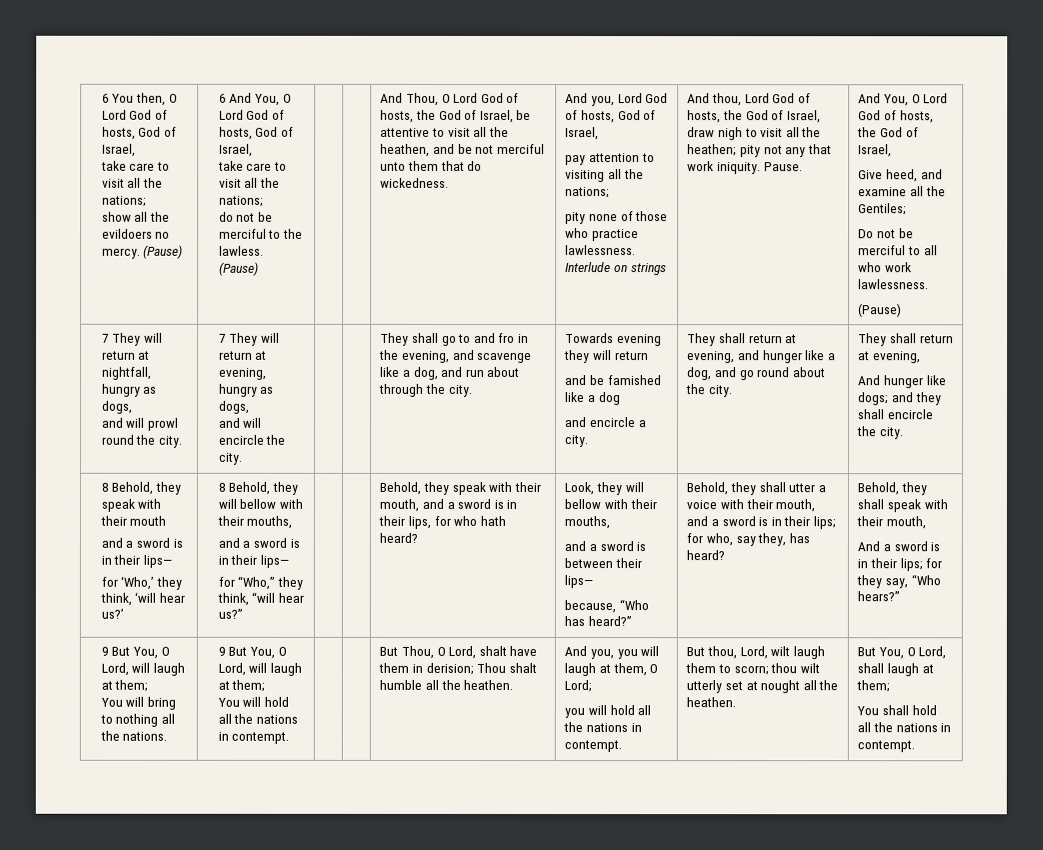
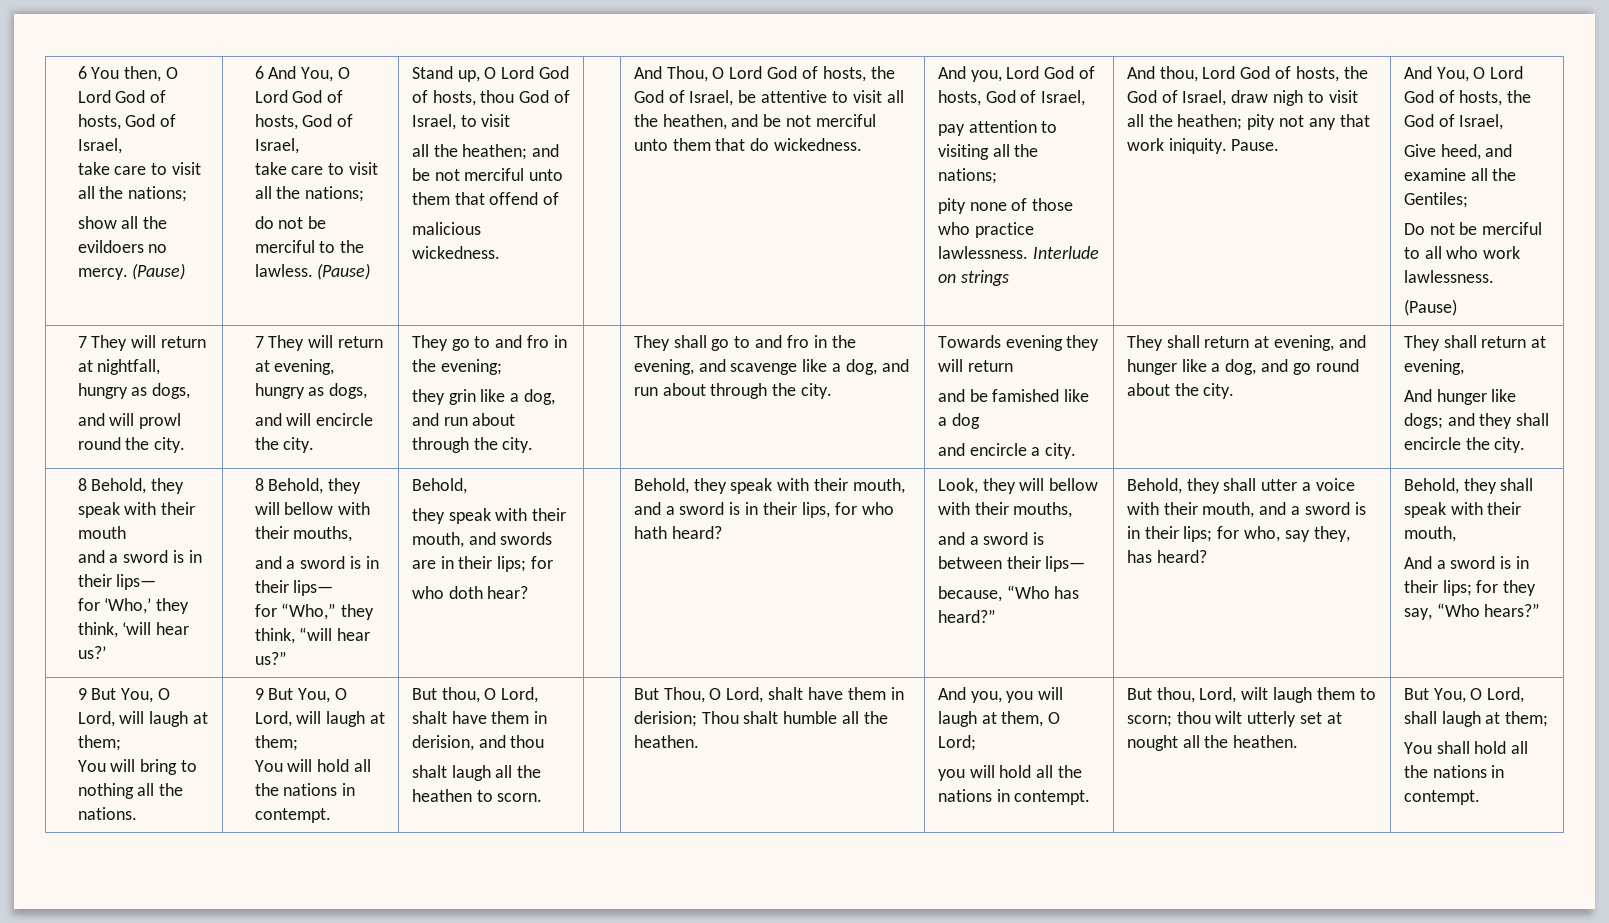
(259, 268) none -> [411,66,570,82] [411,90,571,106] [411,114,511,130] [411,144,560,160] [411,168,564,181] [411,192,560,205] [411,222,481,235] [411,246,500,259] Stand up, O Lord God of hosts, thou God of Israel, to visit // all the heathen; and be not merciful unto them that offend of // malicious wickedness.
(242, 458) none -> [411,335,567,351] [411,359,502,375] [411,389,556,405] [411,413,516,426] [411,437,534,453] They go to and fro in the evening; // they grin like a dog, and run about through the city.
(243, 613) none -> [411,478,467,494] [411,508,567,524] [411,532,553,548] [411,556,554,572] [411,586,529,599] Behold, // they speak with their mouth, and swords are in their lips; for // who doth hear?
(290, 737) none -> [411,687,539,703] [411,711,548,724] [411,735,545,751] [411,765,542,781] [411,789,543,802] But thou, O Lord, shalt have them in derision, and thou // shalt laugh all the heathen to scorn.

